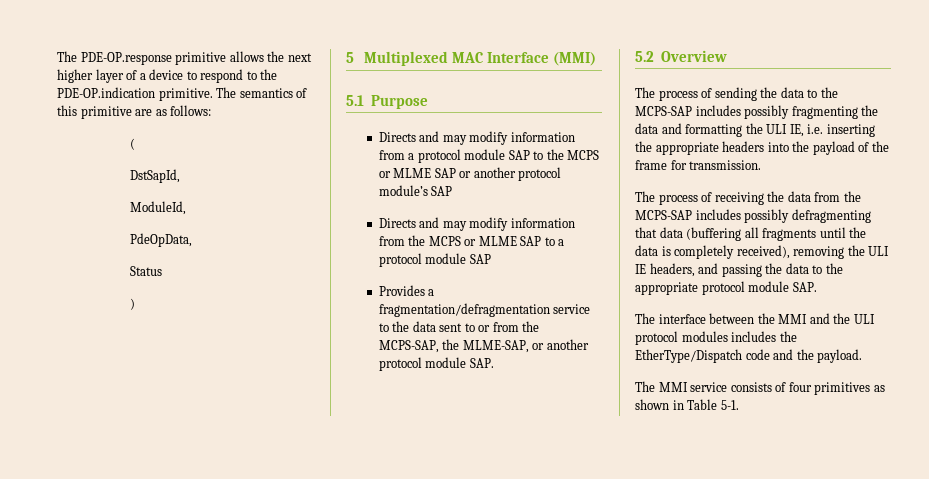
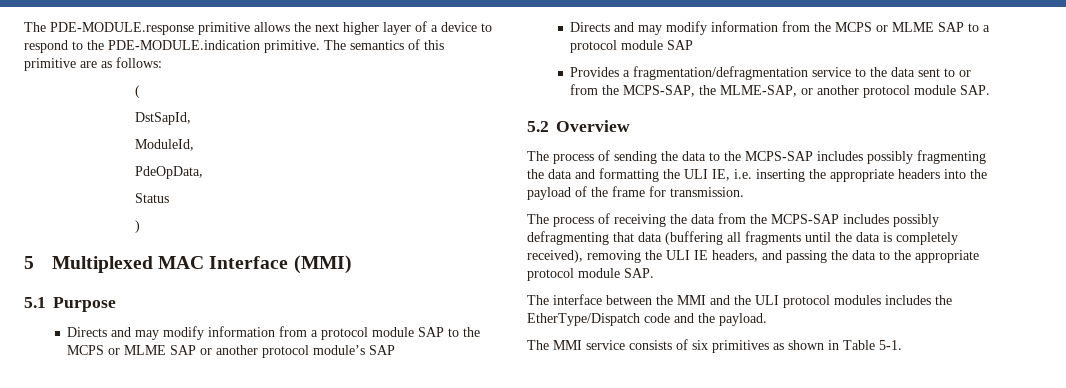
[57,51,172,65] The PDE-OP.response -> [24,22,194,35] The PDE-MODULE.response
[57,87,155,98] PDE-OP.indication -> [108,40,260,50] PDE-MODULE.indication
[788,382,812,392] four -> [692,340,708,350] six

